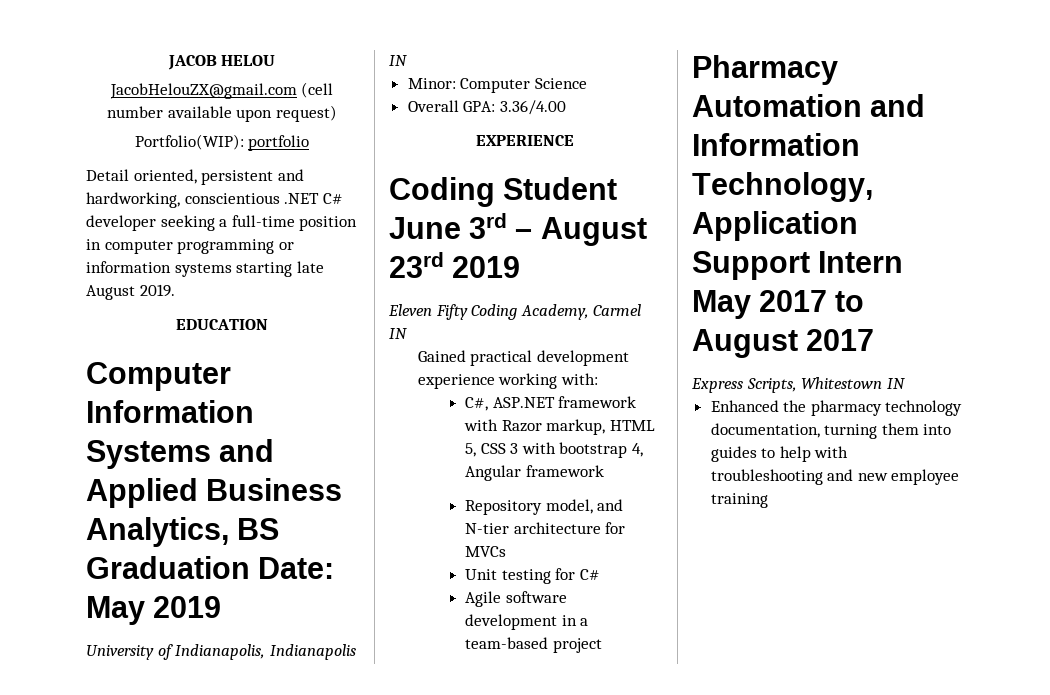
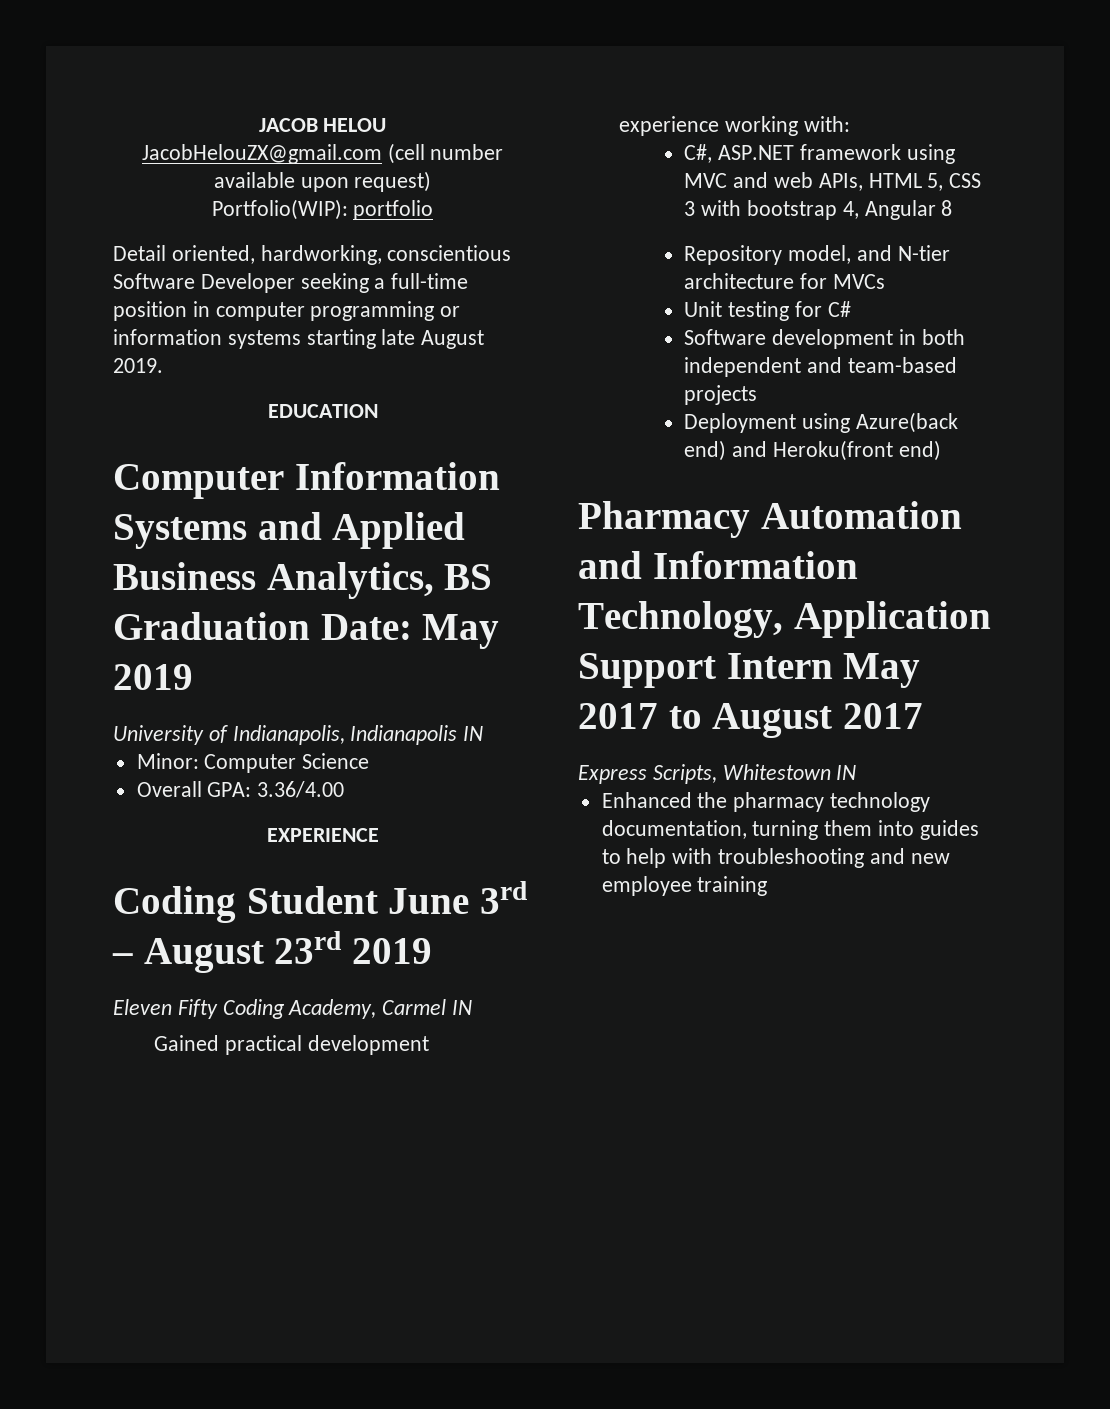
[201,169,304,185] [86,192,343,208] [86,215,156,231] persistent and hardworking, conscientious .NET C# developer -> [260,245,512,265] [113,273,295,293] hardworking, conscientious Software Developer
[464,419,606,435] with Razor markup, -> [906,144,955,164] [684,172,863,191] using MVC and web APIs,
[525,465,604,477] framework -> [941,200,953,216] 8
[465,591,567,607] [465,614,589,630] [465,637,602,653] Agile software development in a team-based project -> [684,329,965,349] [684,357,957,377] [684,385,758,405] [684,412,958,433] [684,440,941,461] Software development in both independent and team-based projects // Deployment using Azure(back end) and Heroku(front end)

